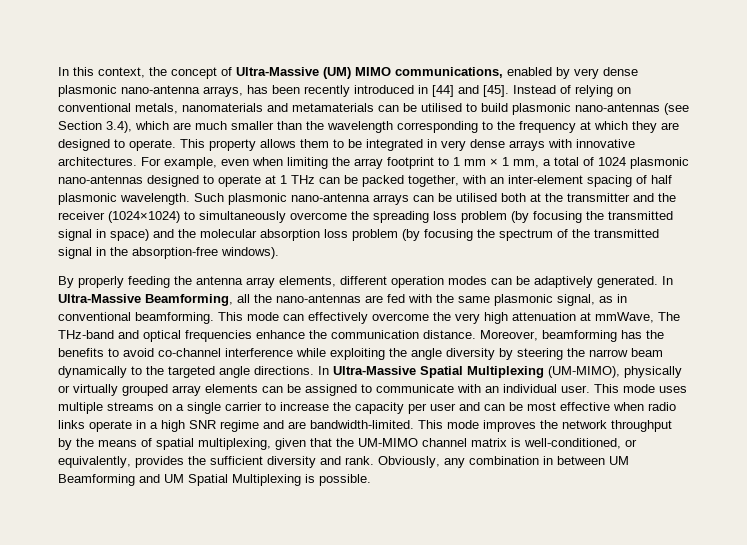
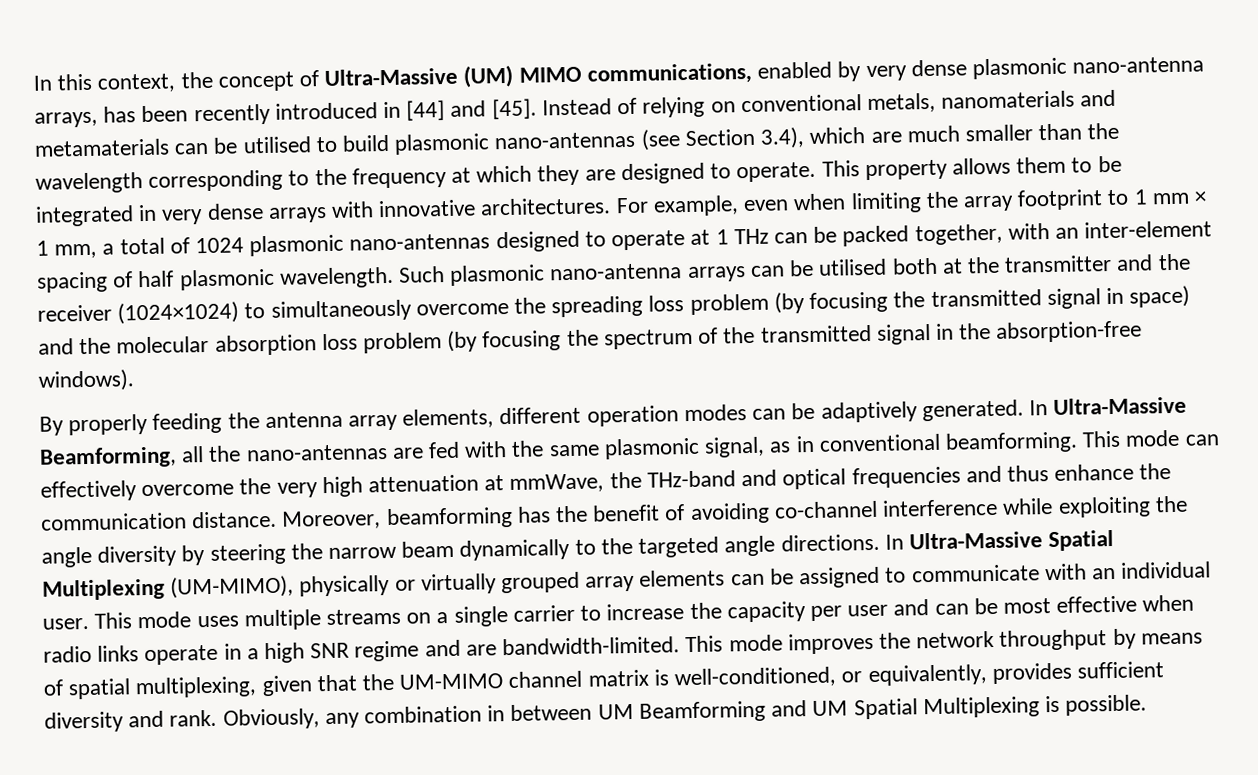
[658,312,680,321] The -> [609,471,642,489] the
(252, 336) none -> [965,465,1049,483] and thus
[58,348,154,357] benefits to avoid -> [592,502,770,525] benefit of avoiding
[76,438,94,447] the -> (1137, 639) none
[188,456,206,465] the -> (1072, 673) none

